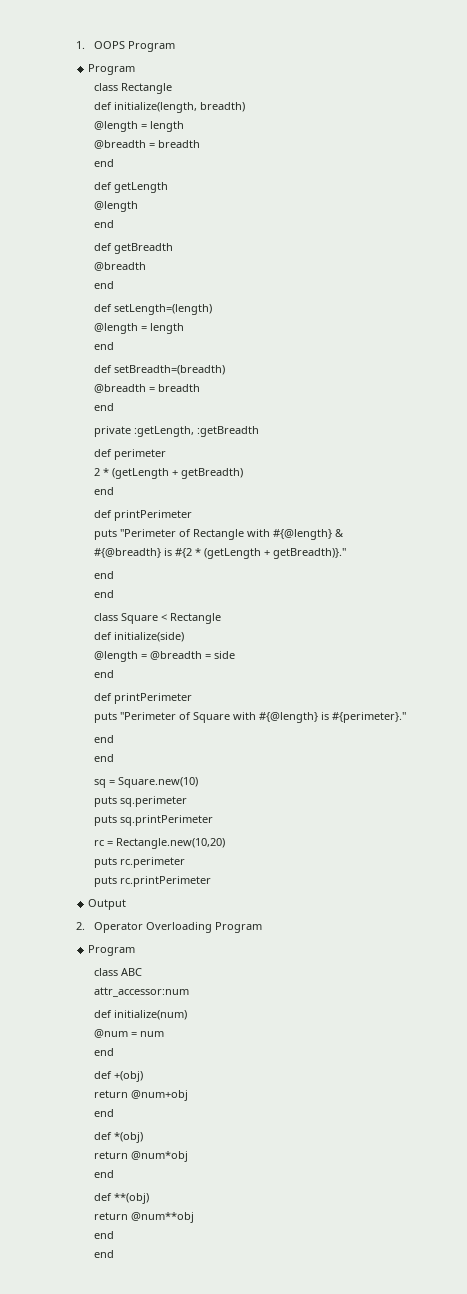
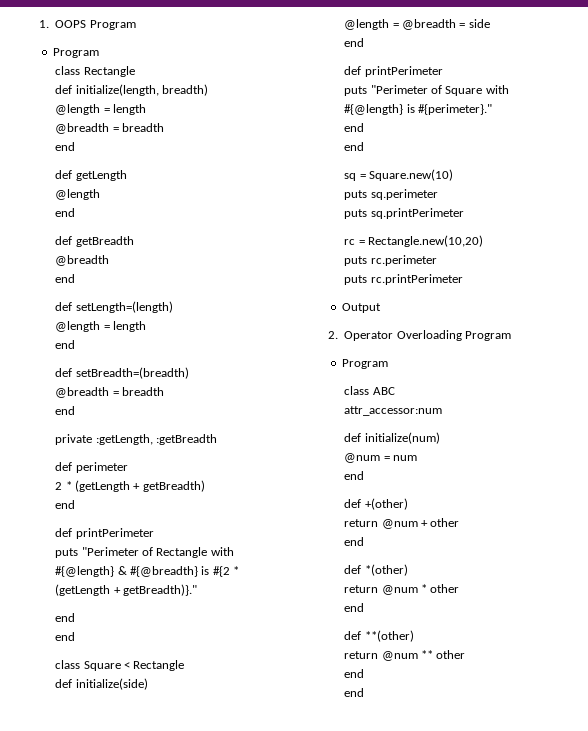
[113,1071,143,1082] [93,1090,188,1101] [93,1109,114,1117] [93,1132,143,1143] [93,1151,188,1162] [93,1170,114,1178] [93,1193,149,1204] [93,1212,194,1223] +(obj) // return @num+obj // end // def *(obj) // return @num*obj // end // def **(obj) // return @num**obj -> [364,498,408,510] [344,518,460,529] [344,537,365,546] [344,564,408,576] [344,584,460,595] [344,603,365,612] [344,630,414,642] [344,650,466,661] +(other) // return @num + other // end // def *(other) // return @num * other // end // def **(other) // return @num ** other

